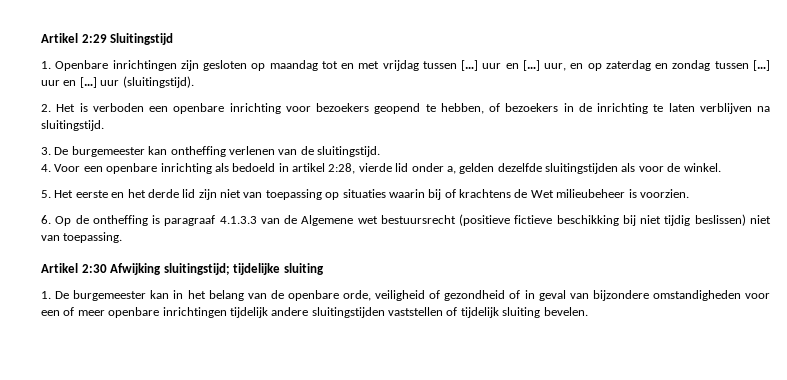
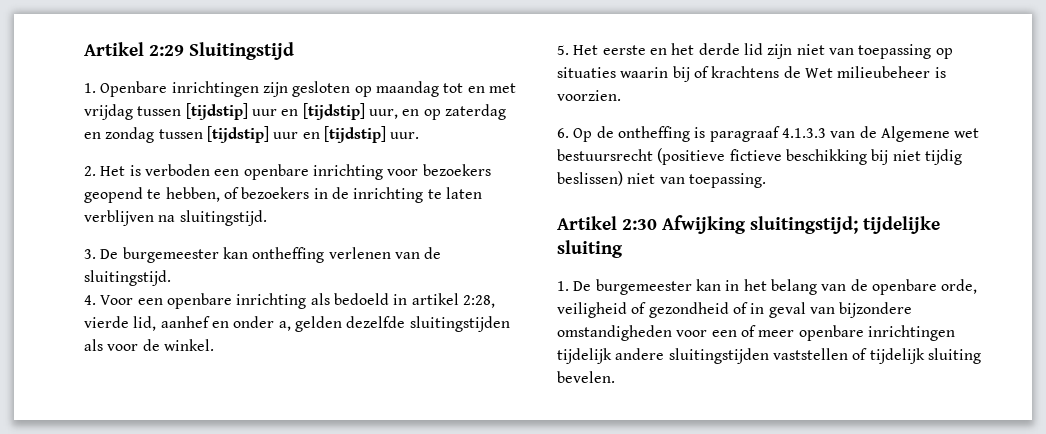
[461,60,540,71] […] uur en […] -> [185,103,365,120] [tijdstip] uur en [tijdstip]
[752,60,770,71] [41,76,194,88] […] uur en […] uur (sluitingstijd). -> [206,126,420,143] [tijdstip] uur en [tijdstip] uur.
[395,163,409,172] lid -> [133,316,229,331] lid, aanhef en

